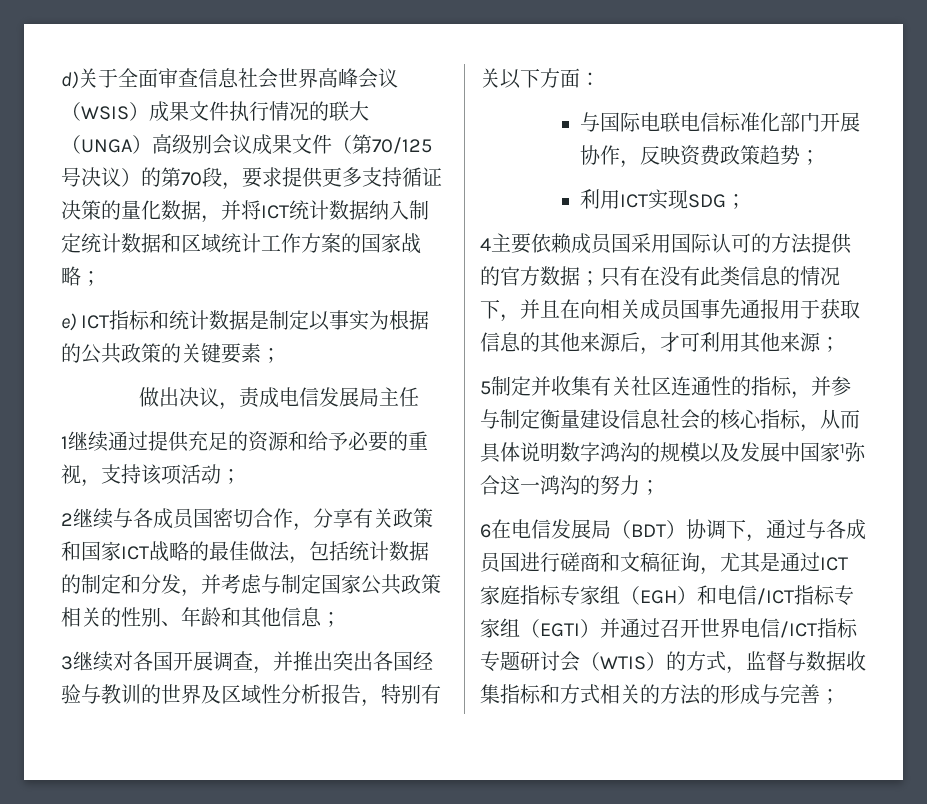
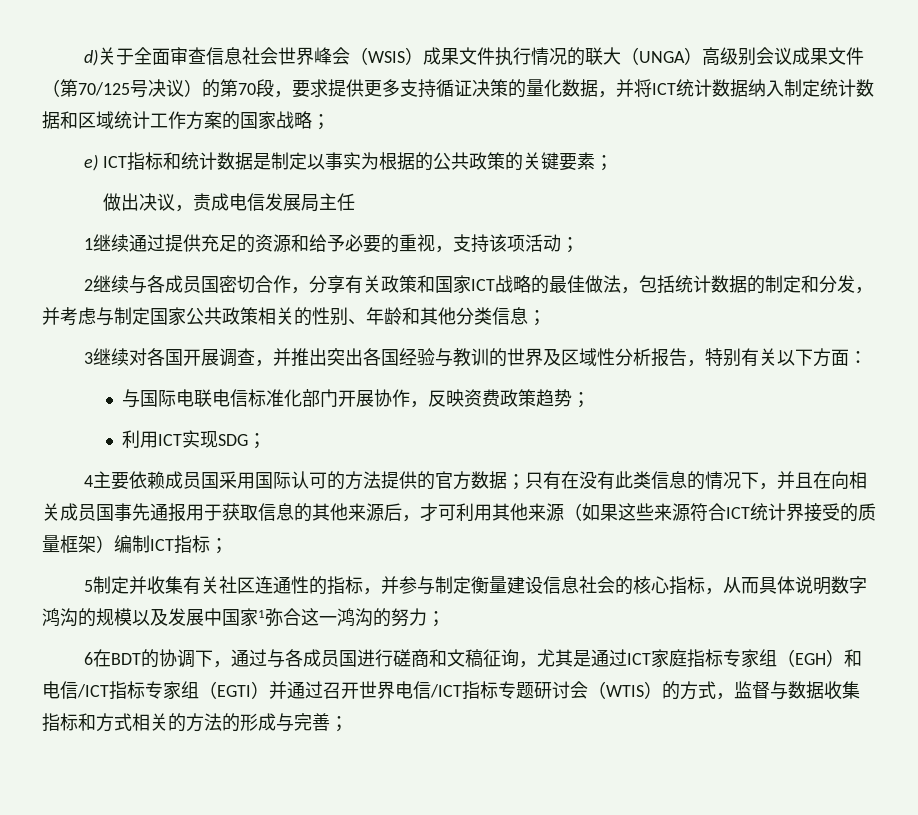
[318,68,398,89] 高峰会议 -> [314,47,351,65] 峰会
(281, 617) none -> [456,307,492,325] 分类
(821, 342) none -> [564,503,876,522] [42,535,210,554] （如果这些来源符合ICT统计界接受的质量框架）编制ICT指标
[511,519,686,539] 电信发展局（BDT） -> [111,649,160,668] BDT的

